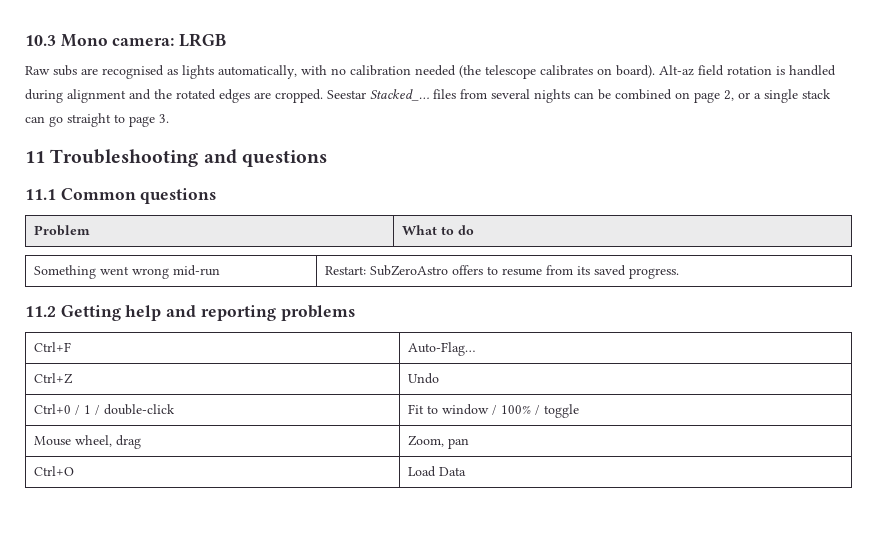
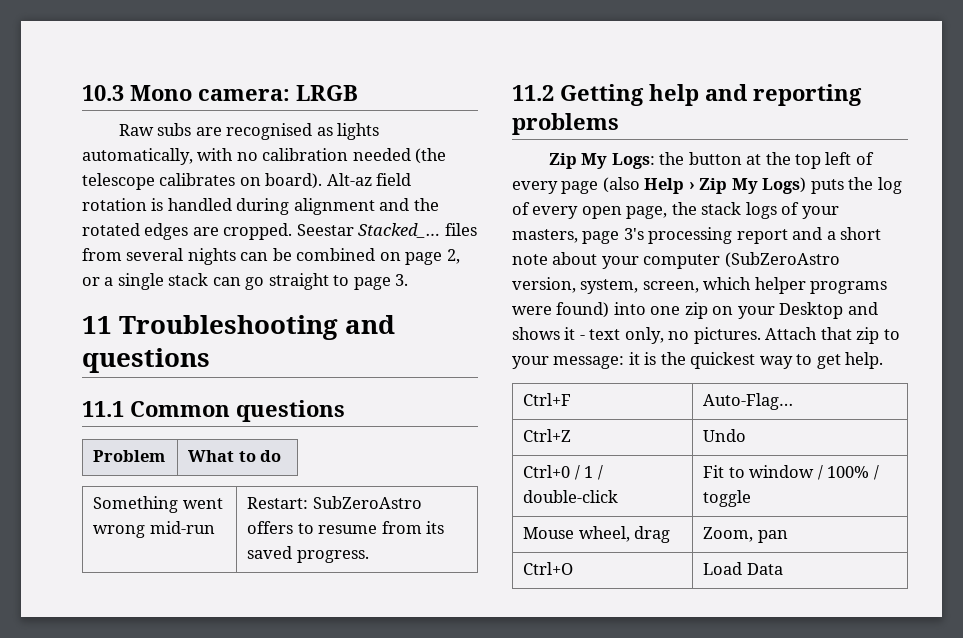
(355, 313) none -> [548,152,874,169] [512,177,902,194] [512,202,839,219] [512,227,882,244] [512,252,840,269] [512,277,888,294] [512,302,878,319] [512,327,900,344] [512,352,884,369] // Zip My Logs: the button at the top left of every page (also Help › Zip My Logs) puts the log of every open page, the stack logs of your masters, page 3's processing report and a short note about your computer (SubZeroAstro version, system, screen, which helper programs were found) into one zip on your Desktop and shows it - text only, no pictures. Attach that zip to your message: it is the quickest way to get help.

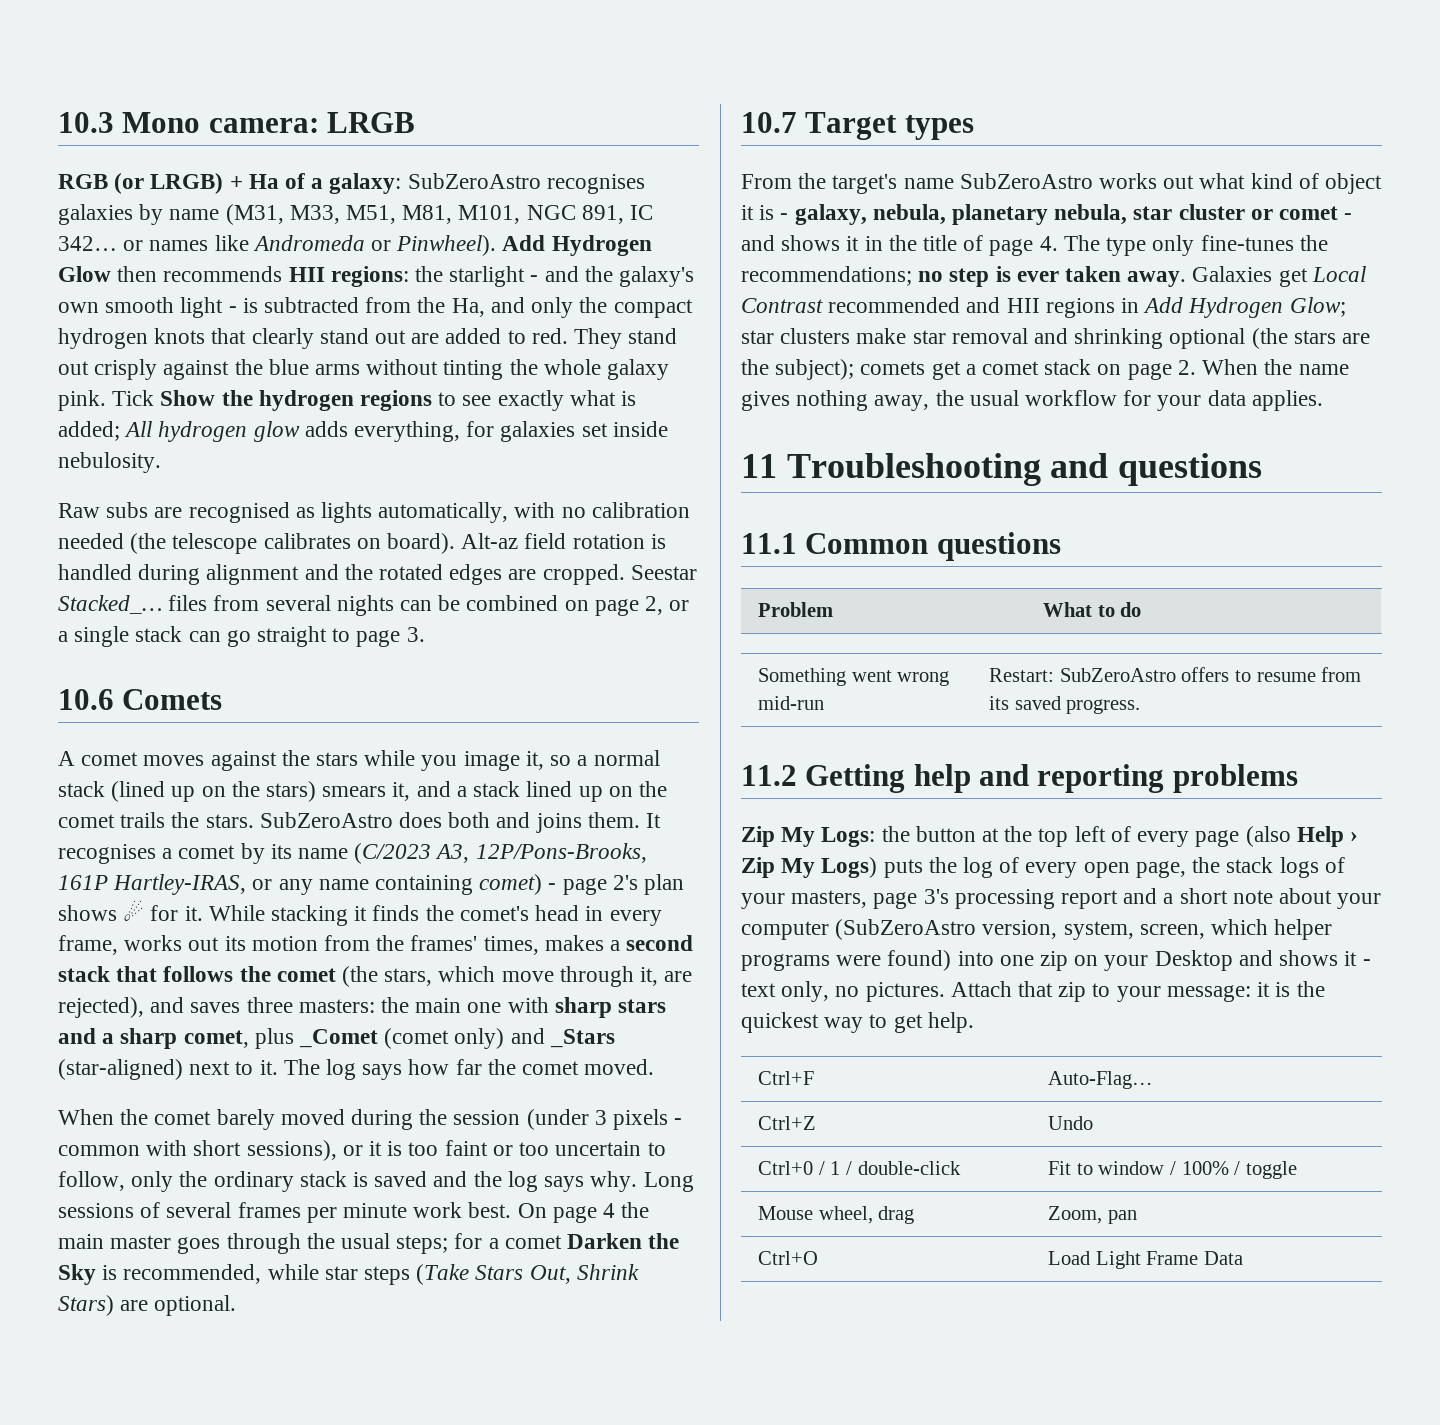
(358, 93) none -> [58,173,645,194] [58,204,654,225] [58,235,652,256] [58,266,695,287] [58,297,693,318] [58,328,678,349] [58,359,670,380] [58,390,637,411] [58,421,668,442] [58,452,161,473] // RGB (or LRGB) + Ha of a galaxy: SubZeroAstro recognises galaxies by name (M31, M33, M51, M81, M101, NGC 891, IC 342… or names like Andromeda or Pinwheel). Add Hydrogen Glow then recommends HII regions: the starlight - and the galaxy's own smooth light - is subtracted from the Ha, and only the compact hydrogen knots that clearly stand out are added to red. They stand out crisply against the blue arms without tinting the whole galaxy pink. Tick Show the hydrogen regions to see exactly what is added; All hydrogen glow adds everything, for galaxies set inside nebulosity.
(409, 280) none -> [58,689,223,710] [58,750,660,771] [58,781,667,802] [58,812,662,833] [58,843,647,864] [58,874,685,895] [58,900,662,926] [58,935,694,955] [58,966,693,987] [58,997,667,1018] [58,1028,615,1049] [58,1059,655,1080] [58,1109,683,1130] [58,1140,666,1161] [58,1171,694,1192] [58,1202,650,1223] [58,1233,680,1254] [58,1264,639,1285] [58,1295,237,1316] [741,112,974,140] [741,173,1383,194] [741,204,1353,225] [741,235,1328,256] [741,266,1366,287] [741,297,1346,318] [741,328,1371,349] [741,359,1349,380] [741,390,1323,411] // 10.6 Comets // A comet moves against the stars while you image it, so a normal stack (lined up on the stars) smears it, and a stack lined up on the comet trails the stars. SubZeroAstro does both and joins them. It recognises a comet by its name (C/2023 A3, 12P/Pons-Brooks, 161P Hartley-IRAS, or any name containing comet) - page 2's plan shows ☄ for it. While stacking it finds the comet's head in every frame, works out its motion from the frames' times, makes a second stack that follows the comet (the stars, which move through it, are rejected), and saves three masters: the main one with sharp stars and a sharp comet, plus _Comet (comet only) and _Stars (star-aligned) next to it. The log says how far the comet moved. // When the comet barely moved during the session (under 3 pixels - common with short sessions), or it is too faint or too uncertain to follow, only the ordinary stack is saved and the log says why. Long sessions of several frames per minute work best. On page 4 the main master goes through the usual steps; for a comet Darken the Sky is recommended, while star steps (Take Stars Out, Shrink Stars) are optional. // 10.7 Target types // From the target's name SubZeroAstro works out what kind of object it is - galaxy, nebula, planetary nebula, star cluster or comet - and shows it in the title of page 4. The type only fine-tunes the recommendations; no step is ever taken away. Galaxies get Local Contrast recommended and HII regions in Add Hydrogen Glow; star clusters make star removal and shrinking optional (the stars are the subject); comets get a comet stack on page 2. When the name gives nothing away, the usual workflow for your data applies.
(743, 568) none -> [1095,1251,1199,1269] Light Frame

